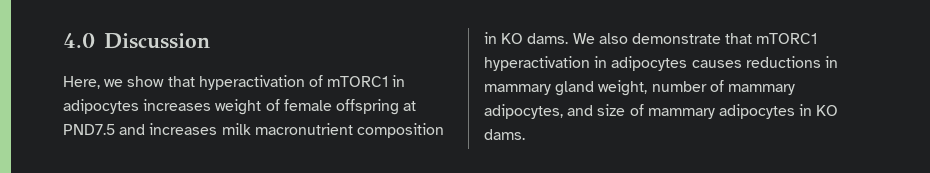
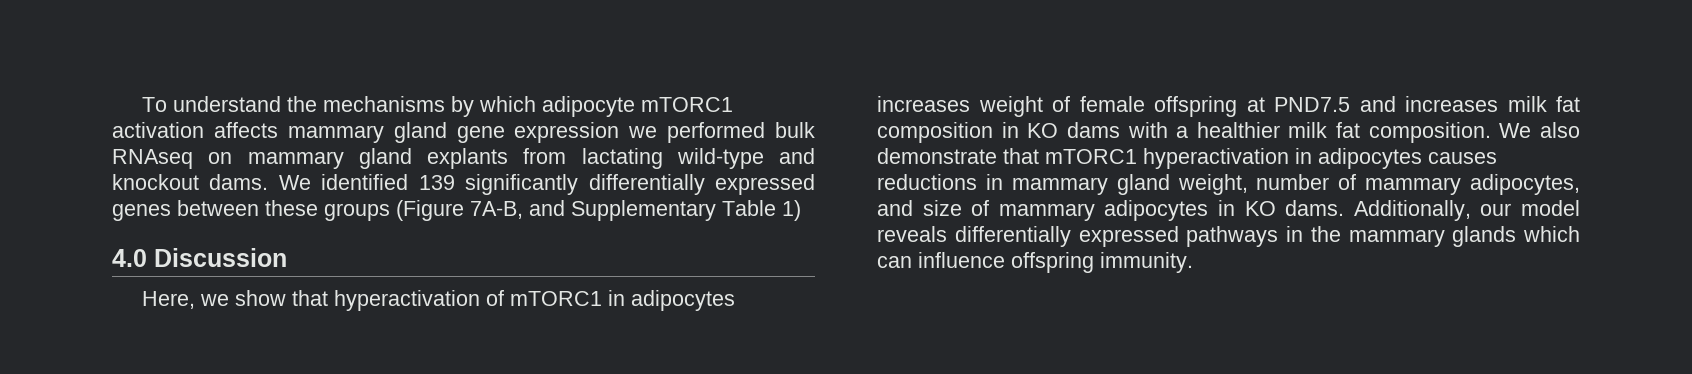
(63, 40) none -> [141,96,733,117] [112,122,815,143] [112,148,815,169] [112,174,816,195] [112,200,801,221] To understand the mechanisms by which adipocyte mTORC1 activation affects mammary gland gene expression we performed bulk RNAseq on mammary gland explants from lactating wild-type and knockout dams. We identified 139 significantly differentially expressed genes between these groups (Figure 7A-B, and Supplementary Table 1) //
[254,123,353,135] macronutrient -> [1556,96,1580,112] fat
[527,33,569,44] dams. -> [1066,122,1491,143] dams with a healthier milk fat composition.
(525, 134) none -> [1353,200,1580,221] [877,226,1580,247] [877,252,1193,273] Additionally, our model reveals differentially expressed pathways in the mammary glands which can influence offspring immunity.

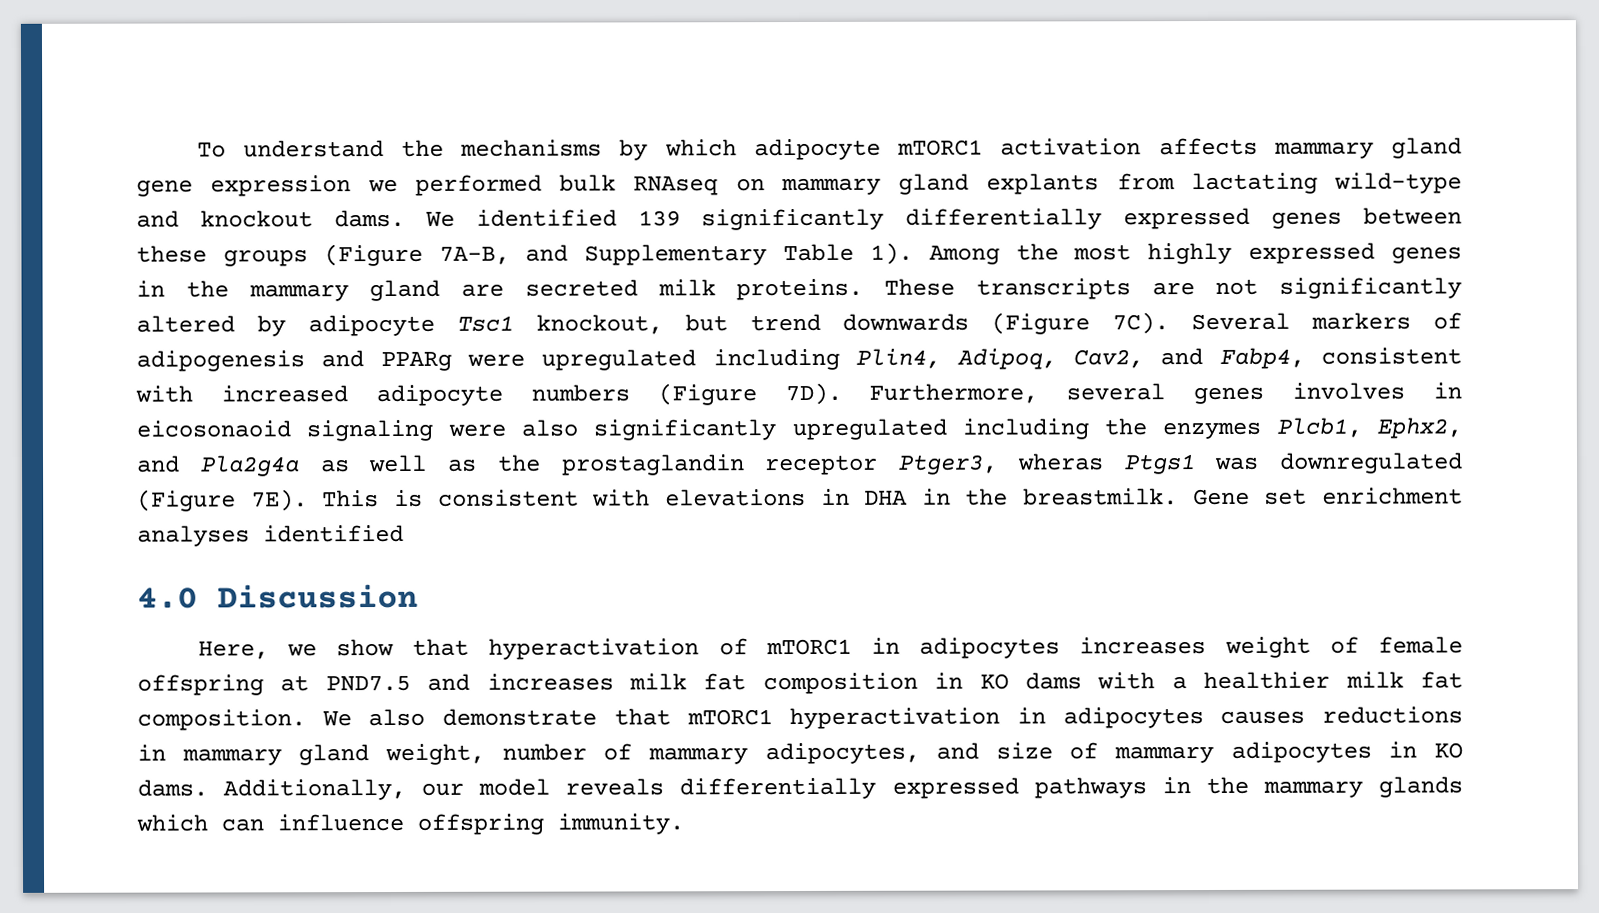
[782,200,801,221] 1) -> [869,242,1462,265] [136,277,1462,302] [136,312,1463,337] [136,347,1462,372] [135,382,1463,407] [136,417,1462,442] [136,452,1463,477] [137,487,1463,512] [137,524,404,547] 1). Among the most highly expressed genes in the mammary gland are secreted milk proteins. These transcripts are not significantly altered by adipocyte Tsc1 knockout, but trend downwards (Figure 7C). Several markers of adipogenesis and PPARg were upregulated including Plin4, Adipoq, Cav2, and Fabp4, consistent with increased adipocyte numbers (Figure 7D). Furthermore, several genes involves in eicosonaoid signaling were also significantly upregulated including the enzymes Plcb1, Ephx2, and Pla2g4a as well as the prostaglandin receptor Ptger3, wheras Ptgs1 was downregulated (Figure 7E). This is consistent with elevations in DHA in the breastmilk. Gene set enrichment analyses identified

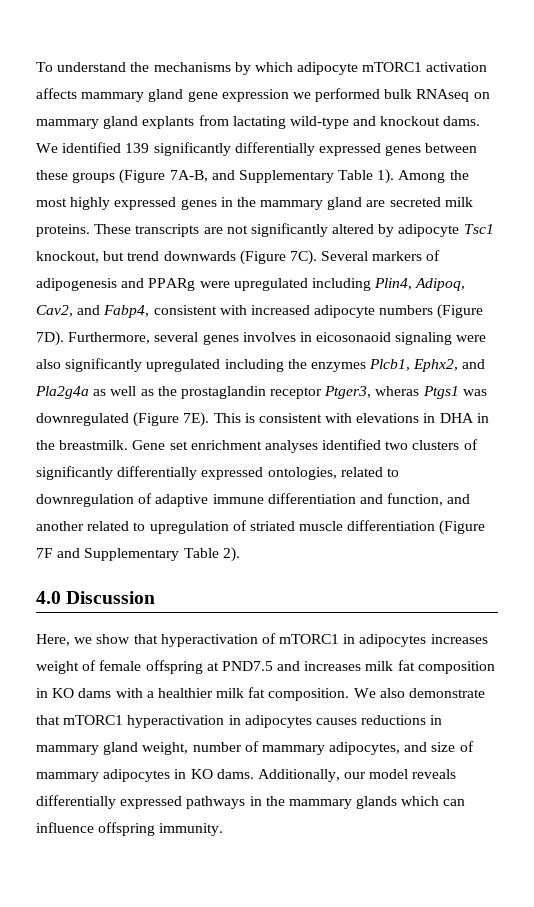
(404, 533) none -> [385,439,478,450] [36,466,399,480] [36,493,471,507] [36,520,486,535] [36,547,240,562] two clusters of significantly differentially expressed ontologies, related to downregulation of adaptive immune differentiation and function, and another related to upregulation of striated muscle differentiation (Figure 7F and Supplementary Table 2).

